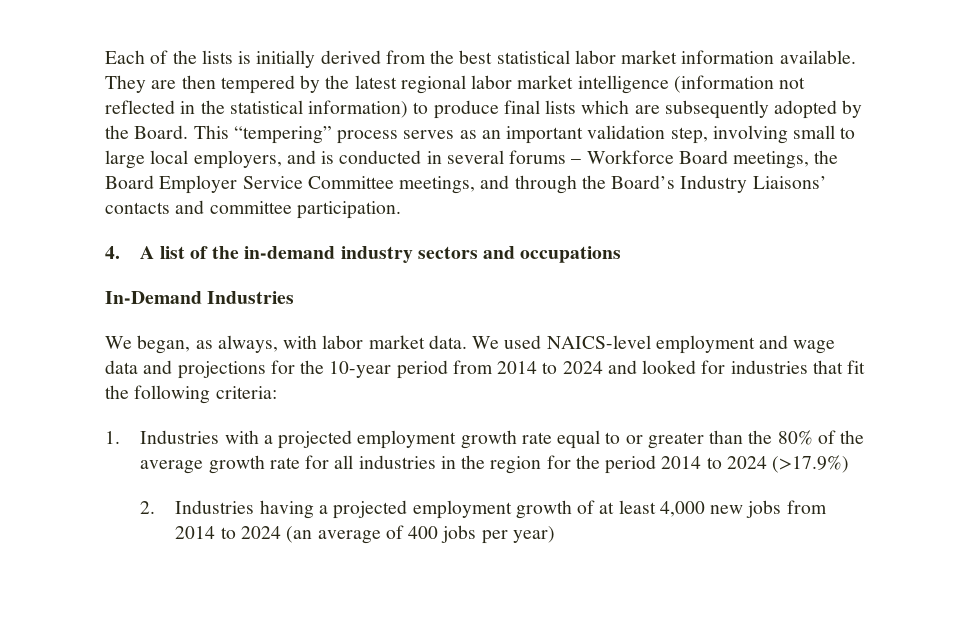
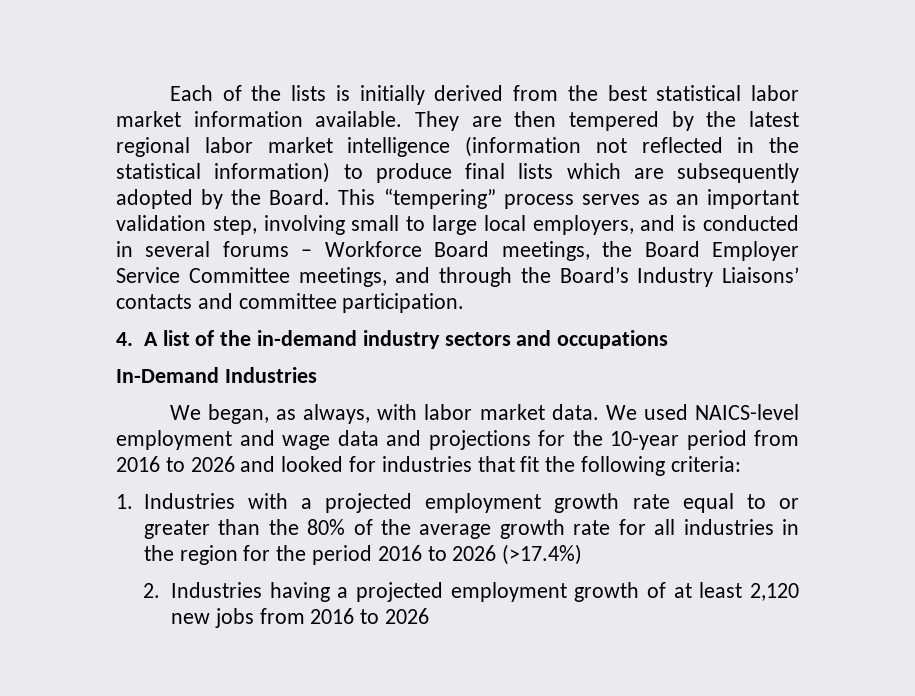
[497,361,603,374] 2014 to 2024 -> [116,456,235,472] 2016 to 2026
[661,455,850,473] 2014 to 2024 (>17.9%) -> [377,544,583,565] 2016 to 2026 (>17.4%)
[659,501,705,517] 4,000 -> [750,583,800,601] 2,120
[175,525,555,544] 2014 to 2024 (an average of 400 jobs per year) -> [310,608,430,624] 2016 to 2026

